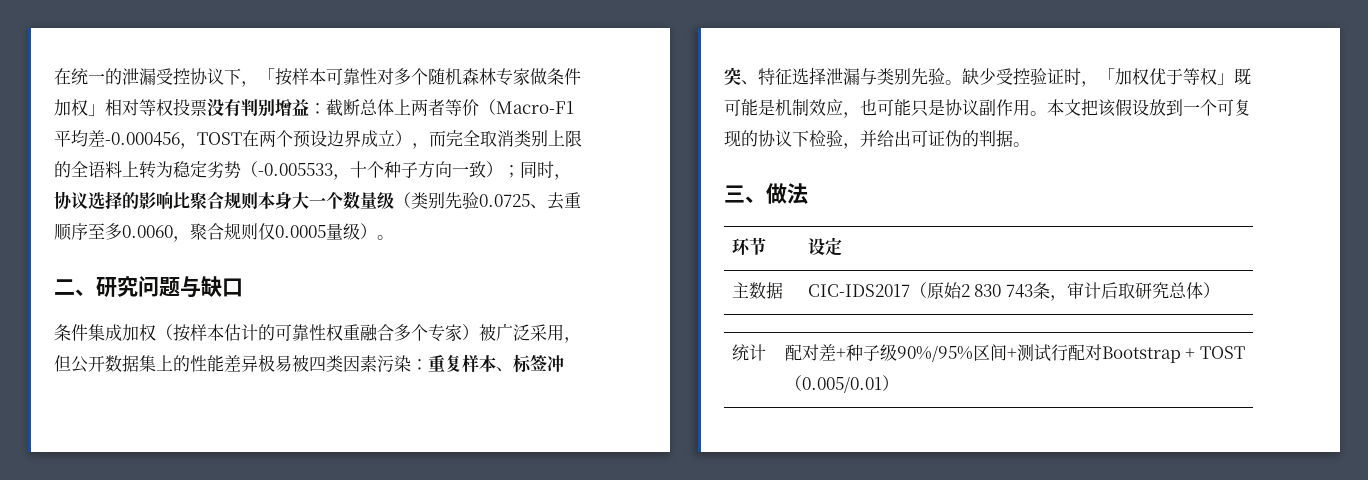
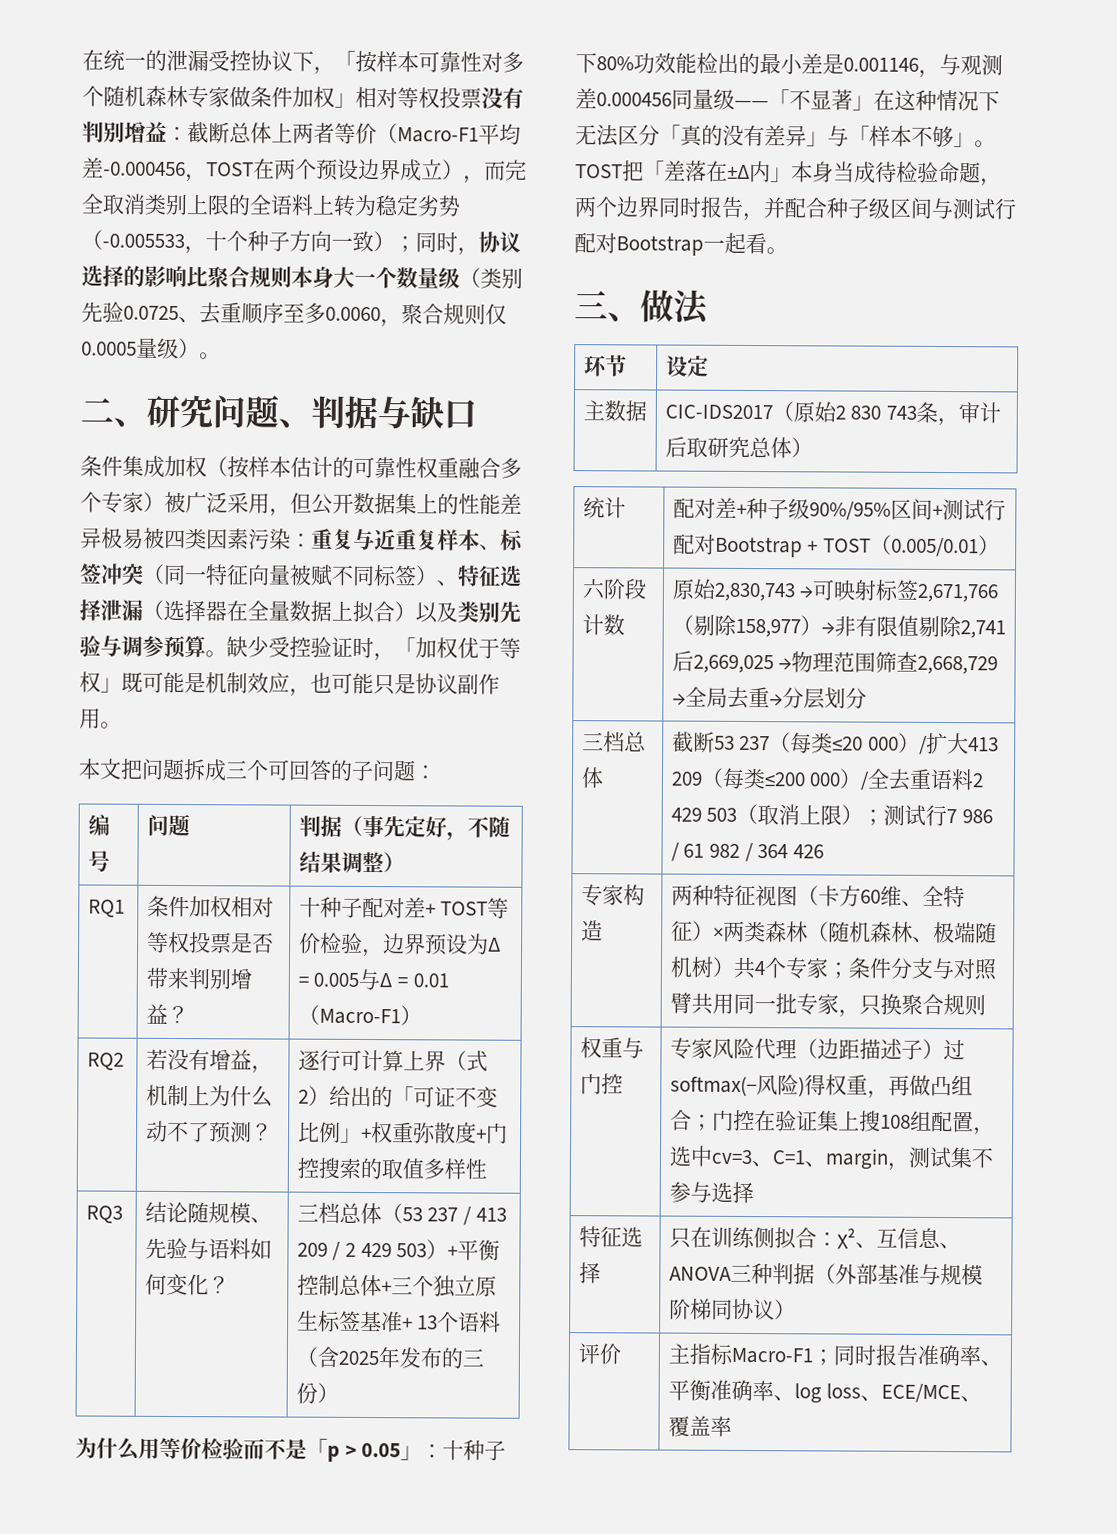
(180, 287) none -> [278,395,378,430] 、判据
(462, 363) none -> [353,528,438,551] 与近重复
[741,67,945,86] 、特征选择泄漏与类别先验 -> [142,563,522,587] [79,599,521,624] [79,635,206,659] （同一特征向量被赋不同标签）、特征选择泄漏（选择器在全量数据上拟合）以及类别先验与调参预算
[1047,99,1251,117] [724,130,1013,149] 本文把该假设放到一个可复现的协议下检验，并给出可证伪的判据 -> [78,758,437,782] [87,814,110,836] [87,850,110,872] [146,813,190,837] [298,815,510,841] [298,851,405,873] [87,899,125,918] [146,895,274,918] [146,931,274,954] [145,967,252,990] [145,1003,189,1024] [298,896,510,919] [298,932,501,958] [297,968,449,991] [297,1004,422,1026] [86,1052,124,1071] [145,1048,273,1074] [145,1084,273,1108] [145,1120,273,1144] [297,1049,488,1072] [297,1085,498,1108] [297,1121,508,1144] [296,1157,487,1180] [85,1205,123,1224] [144,1201,272,1224] [144,1237,272,1260] [144,1273,230,1296] [296,1202,507,1226] [296,1239,501,1261] [296,1274,497,1298] [296,1310,502,1333] [295,1346,484,1369] [295,1382,339,1404] [75,1437,507,1462] [575,52,1003,78] [575,88,1000,112] [575,124,996,148] [575,160,1002,187] [574,196,1016,222] [574,232,767,256] // 本文把问题拆成三个可回答的子问题： // 编号 | 问题 | 判据（事先定好，不随结果调整） // RQ1 | 条件加权相对等权投票是否带来判别增益？ | 十种子配对差+ TOST等价检验，边界预设为Δ = 0.005与Δ = 0.01（Macro-F1） // RQ2 | 若没有增益，机制上为什么动不了预测？ | 逐行可计算上界（式2）给出的「可证不变比例」+权重弥散度+门控搜索的取值多样性 // RQ3 | 结论随规模、先验与语料如何变化？ | 三档总体（53 237 / 413 209 / 2 429 503）+平衡控制总体+三个独立原生标签基准+ 13个语料（含2025年发布的三份） // 为什么用等价检验而不是「p > 0.05」：十种子下80%功效能检出的最小差是0.001146，与观测差0.000456同量级——「不显著」在这种情况下无法区分「真的没有差异」与「样本不够」。TOST把「差落在±Δ内」本身当成待检验命题，两个边界同时报告，并配合种子级区间与测试行配对Bootstrap一起看
(899, 383) none -> [581,578,646,600] [581,614,625,636] [671,578,999,603] [671,614,1006,639] [671,650,999,675] [671,686,867,710] [581,731,647,753] [580,767,603,789] [671,731,999,755] [670,767,984,791] [670,803,993,827] [670,842,825,863] [580,884,645,907] [580,920,603,942] [670,884,965,908] [670,920,997,944] [669,956,998,981] [669,992,986,1018] [579,1037,644,1059] [579,1073,623,1095] [669,1037,965,1061] [669,1074,973,1099] [669,1109,995,1136] [668,1145,994,1171] [668,1181,754,1204] [578,1226,643,1248] [578,1262,601,1284] [668,1226,961,1250] [668,1263,983,1286] [668,1298,796,1321] [577,1343,621,1365] [667,1343,1002,1367] [667,1379,983,1404] [667,1415,732,1437] // 六阶段计数 | 原始2,830,743 →可映射标签2,671,766（剔除158,977）→非有限值剔除2,741后2,669,025 →物理范围筛查2,668,729 →全局去重→分层划分 // 三档总体 | 截断53 237（每类≤20 000）/扩大413 209（每类≤200 000）/全去重语料2 429 503（取消上限）；测试行7 986 / 61 982 / 364 426 // 专家构造 | 两种特征视图（卡方60维、全特征）×两类森林（随机森林、极端随机树）共4个专家；条件分支与对照臂共用同一批专家，只换聚合规则 // 权重与门控 | 专家风险代理（边距描述子）过softmax(−风险)得权重，再做凸组合；门控在验证集上搜108组配置，选中cv=3、C=1、margin，测试集不参与选择 // 特征选择 | 只在训练侧拟合：χ²、互信息、ANOVA三种判据（外部基准与规模阶梯同协议） // 评价 | 主指标Macro-F1；同时报告准确率、平衡准确率、log loss、ECE/MCE、覆盖率

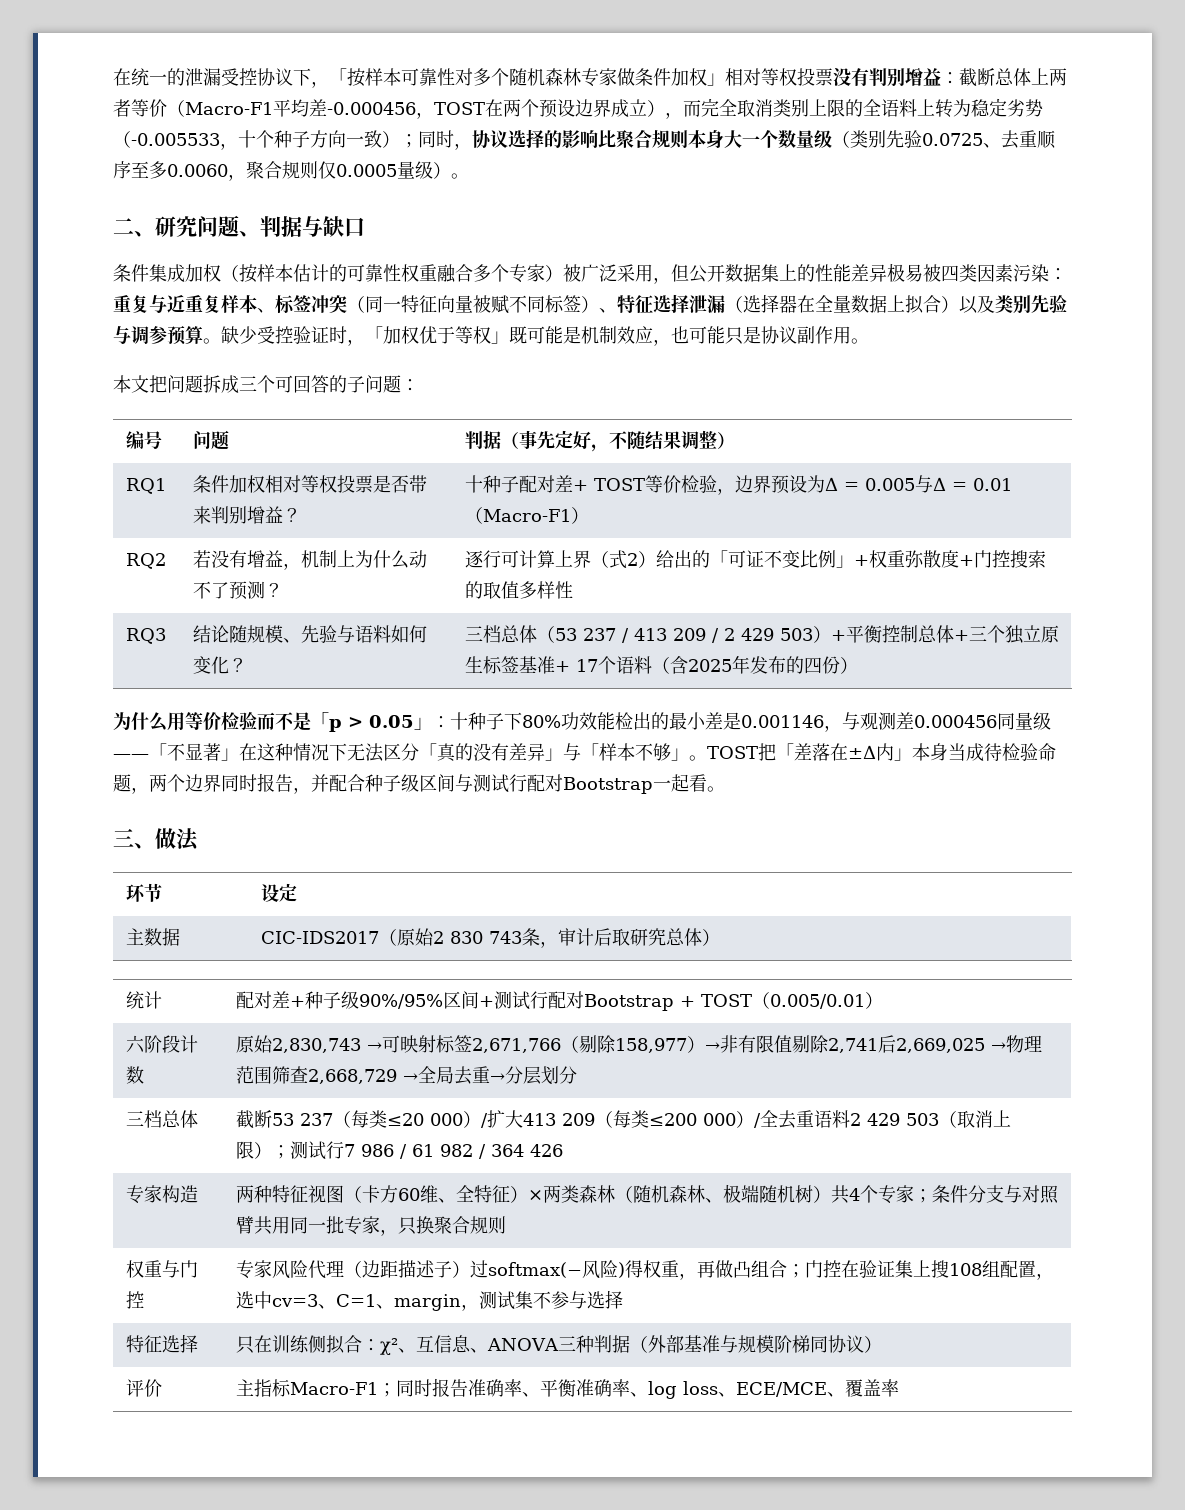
[417,1315,439,1330] 13 -> [575,659,598,672] 17
[461,1348,484,1367] 三 -> [803,657,822,674] 四

